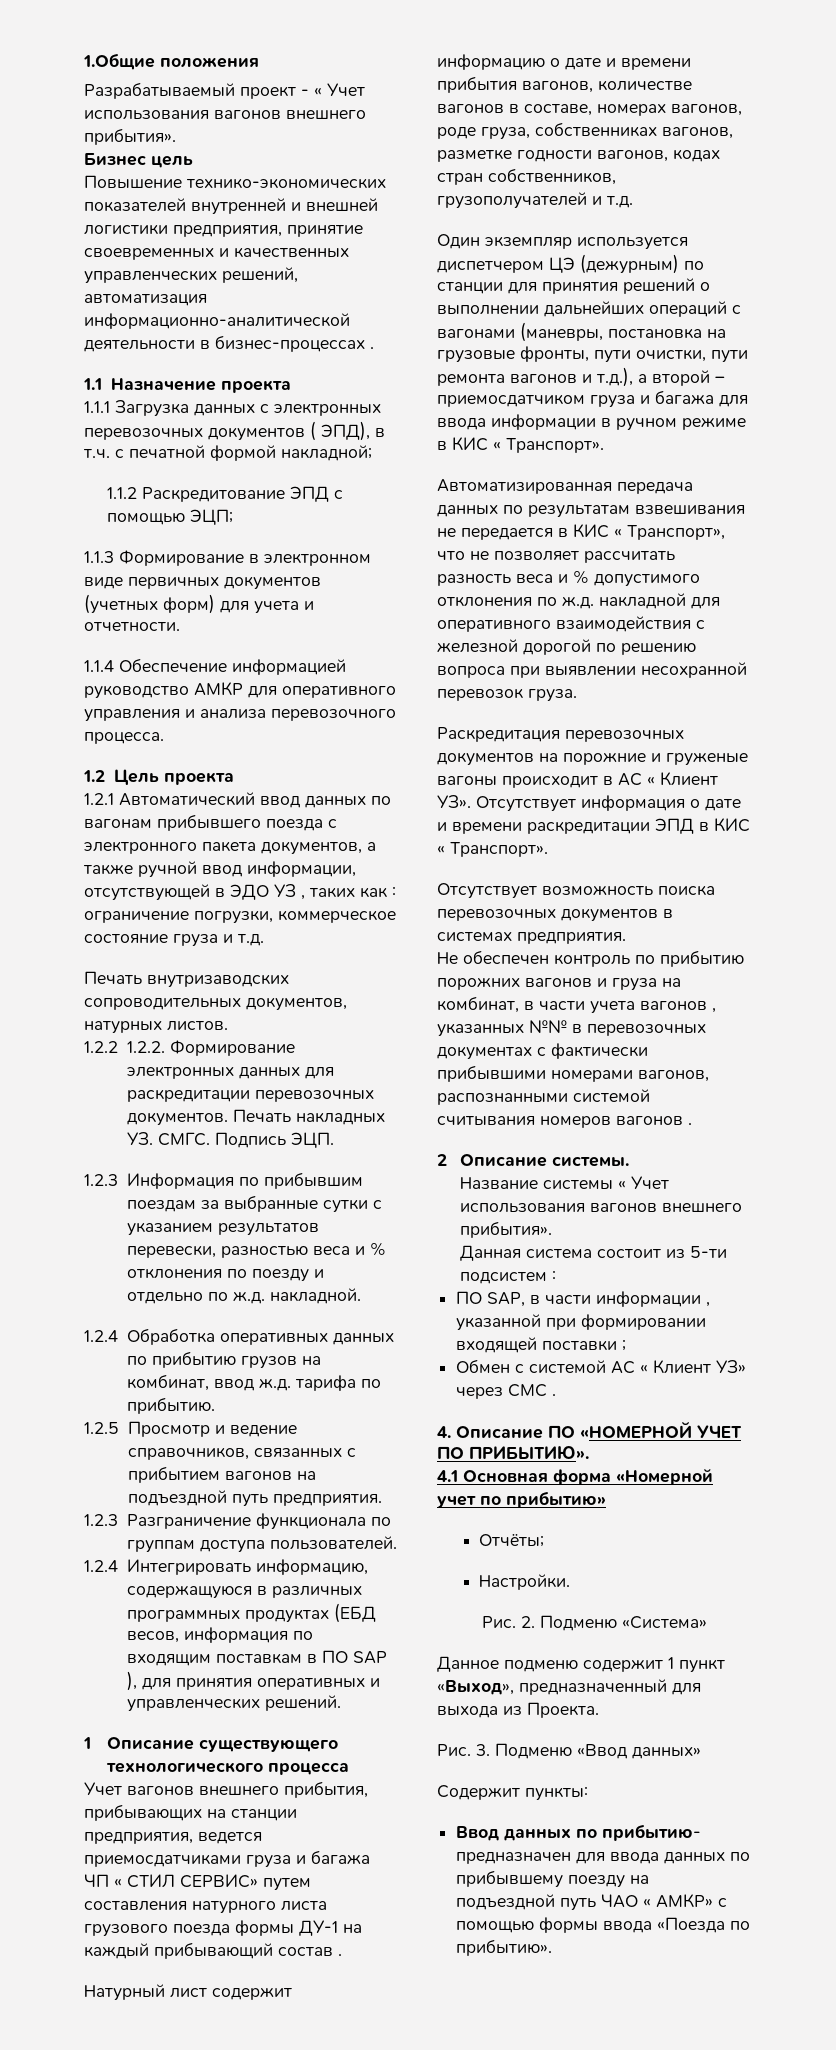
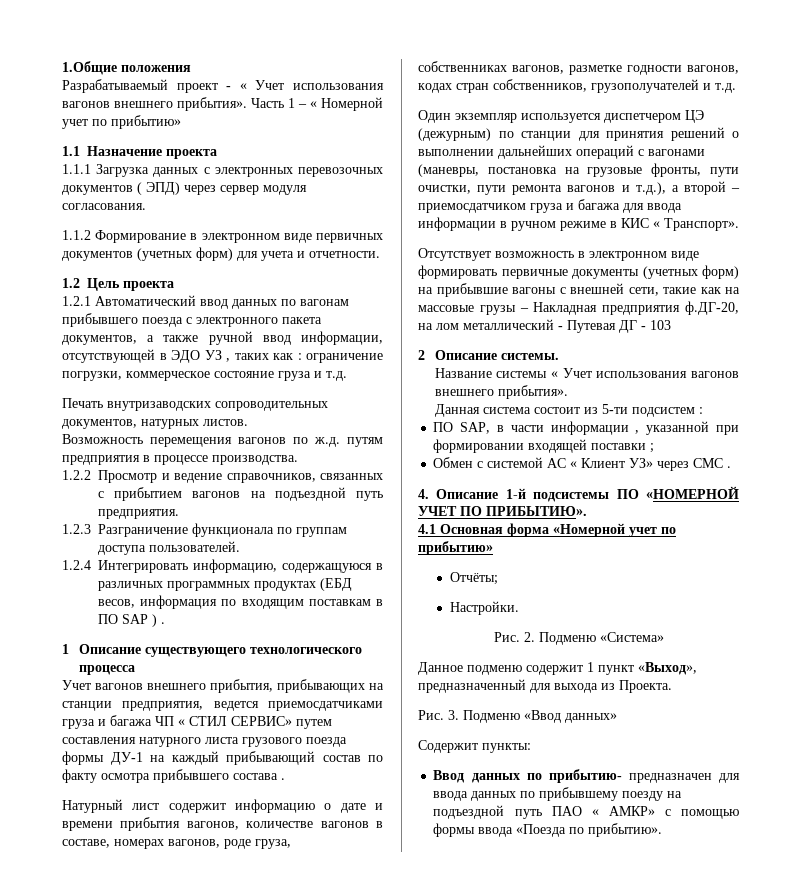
[84,153,193,168] [84,175,386,189] [84,198,378,215] [83,224,363,237] [84,247,349,260] [84,267,298,284] [84,294,207,306] [84,313,350,329] [84,335,374,352] // Бизнес цель // Повышение технико-экономических показателей внутренней и внешней логистики предприятия, принятие своевременных и качественных управленческих решений, автоматизация информационно-аналитической деятельности в бизнес-процессах . -> [251,97,383,111] [62,115,181,129] Часть 1 – « Номерной учет по прибытию»
[321,421,385,441] [83,445,372,461] [107,486,344,502] [107,509,234,525] [84,551,114,563] ЭПД), в т.ч. с печатной формой накладной; // 1.1.2 Раскредитование ЭПД с помощью ЭЦП; // 1.1.3 -> [146,182,307,195] [62,203,146,210] [62,230,91,240] ЭПД) через сервер модуля согласования. // 1.1.2
[84,658,346,675] [84,681,396,699] [84,709,396,722] [84,732,164,744] // 1.1.4 Обеспечение информацией руководство АМКР для оперативного управления и анализа перевозочного процесса. -> (380, 254) none
[84,1040,295,1056] [126,1066,334,1079] [126,1089,374,1102] [126,1109,385,1126] [126,1132,334,1148] [84,1172,363,1189] [126,1195,382,1213] [126,1222,319,1236] [126,1242,386,1258] [126,1268,324,1282] [126,1288,361,1304] [84,1328,394,1345] [126,1351,321,1369] [126,1374,381,1391] [126,1397,215,1414] [84,1422,119,1434] 1.2.2 1.2.2. Формирование электронных данных для раскредитации перевозочных документов. Печать накладных УЗ. СМГС. Подпись ЭЦП. // 1.2.3 Информация по прибывшим поездам за выбранные сутки с указанием результатов перевески, разностью веса и % отклонения по поезду и отдельно по ж.д. накладной. // 1.2.4 Обработка оперативных данных по прибытию грузов на комбинат, ввод ж.д. тарифа по прибытию. // 1.2.5 -> [62,434,383,447] [62,455,298,465] [62,470,91,480] Возможность перемещения вагонов по ж.д. путям предприятия в процессе производства. // 1.2.2
[126,1671,380,1691] [126,1695,341,1712] ), для принятия оперативных и управленческих решений. -> [152,614,165,627] ) .
(333, 1951) none -> [368,755,383,762] [62,769,278,783] по факту осмотра прибывшего состава
[437,479,693,494] [437,505,745,518] [437,523,725,540] [437,551,675,563] [437,570,700,587] [437,593,720,609] [437,616,705,632] [437,639,696,655] [437,662,747,678] [437,688,577,702] [437,727,684,742] [437,752,748,766] [437,771,718,788] [437,795,741,812] [437,817,750,834] [437,842,548,857] [437,883,715,899] [437,908,673,922] [437,932,626,944] [437,950,744,967] [437,977,681,991] [437,996,716,1014] [437,1020,706,1037] [437,1043,648,1060] [437,1065,709,1082] [437,1089,650,1105] [437,1116,692,1128] Автоматизированная передача данных по результатам взвешивания не передается в КИС « Транспорт», что не позволяет рассчитать разность веса и % допустимого отклонения по ж.д. накладной для оперативного взаимодействия с железной дорогой по решению вопроса при выявлении несохранной перевозок груза. // Раскредитация перевозочных документов на порожние и груженые вагоны происходит в АС « Клиент УЗ». Отсутствует информация о дате и времени раскредитации ЭПД в КИС « Транспорт». // Отсутствует возможность поиска перевозочных документов в системах предприятия. // Не обеспечен контроль по прибытию порожних вагонов и груза на комбинат, в части учета вагонов , указанных №№ в перевозочных документах с фактически прибывшими номерами вагонов, распознанными системой считывания номеров вагонов . -> [418,248,699,261] [418,265,739,279] [418,283,740,297] [418,301,739,315] [418,319,671,333] Отсутствует возможность в электронном виде формировать первичные документы (учетных форм) на прибывшие вагоны с внешней сети, такие как на массовые грузы – Накладная предприятия ф.ДГ-20, на лом металлический - Путевая ДГ - 103
(543, 1432) none -> [505,488,610,502] 1-й подсистемы
[601,1894,639,1908] ЧАО -> [551,806,582,816] ПАО

